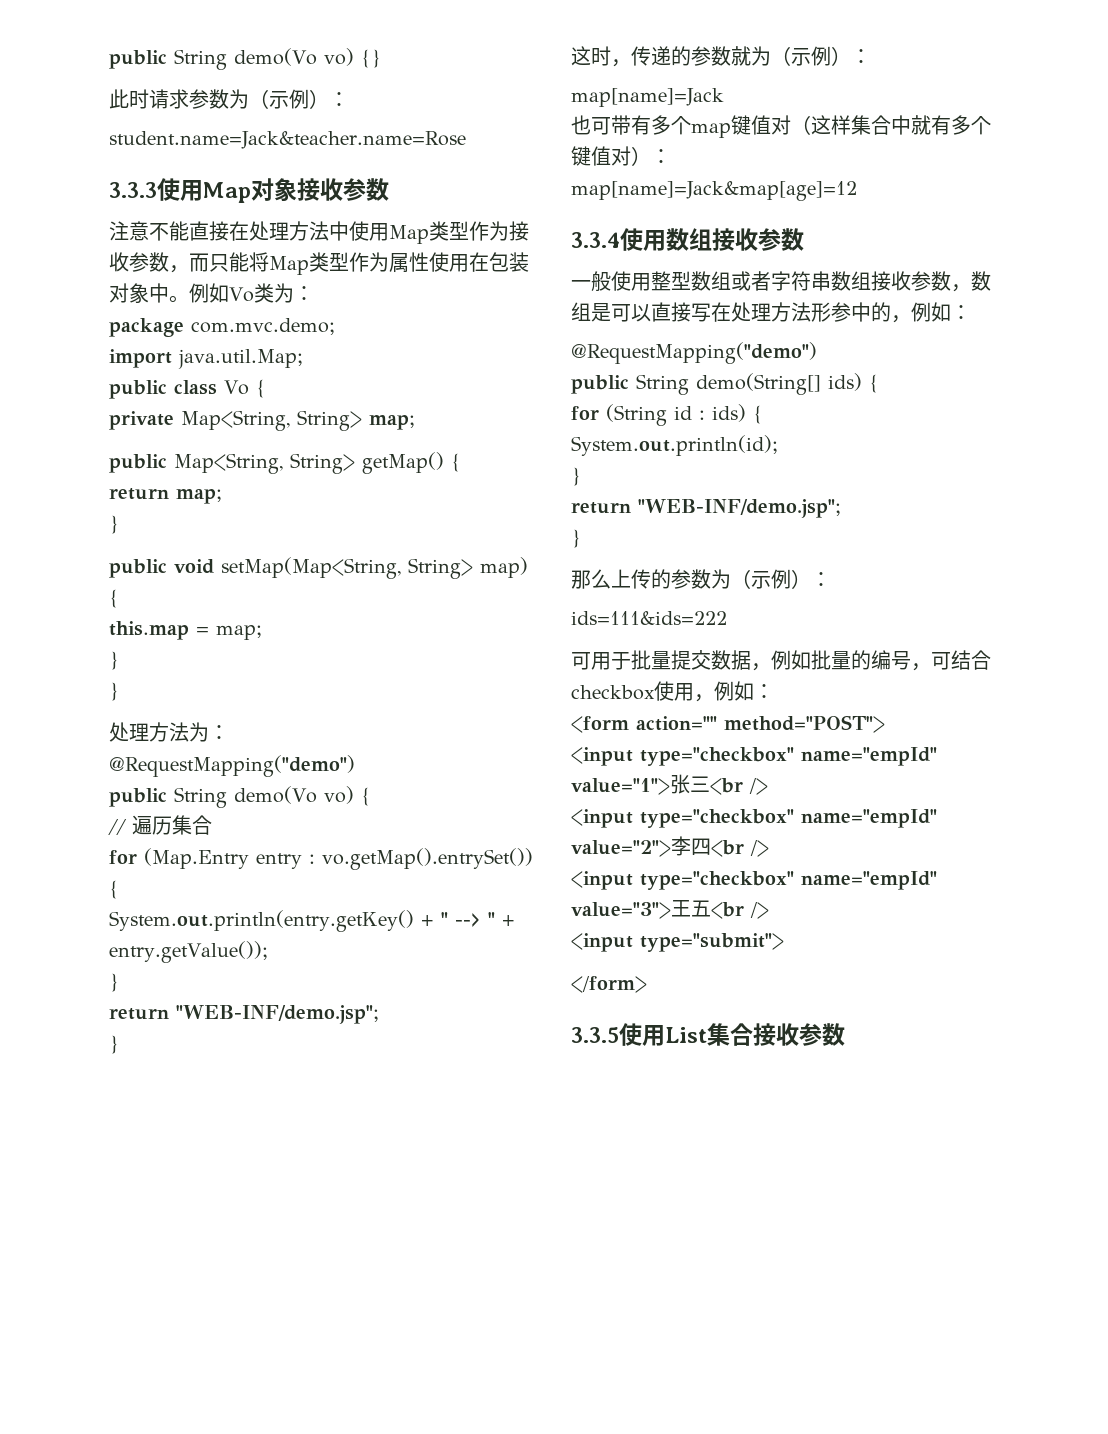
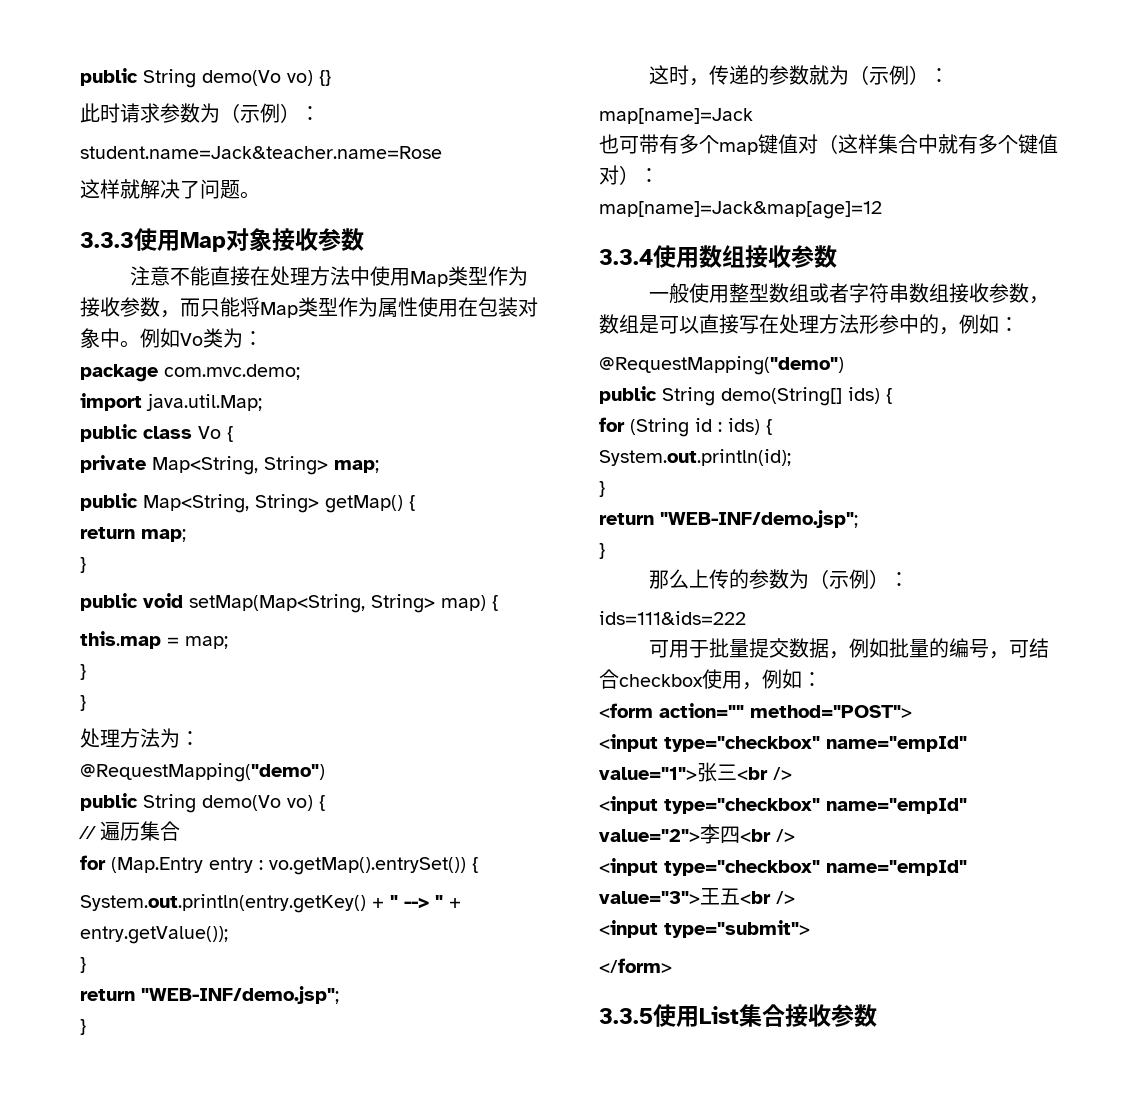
(466, 140) none -> [80,179,260,199] // 这样就解决了问题。

